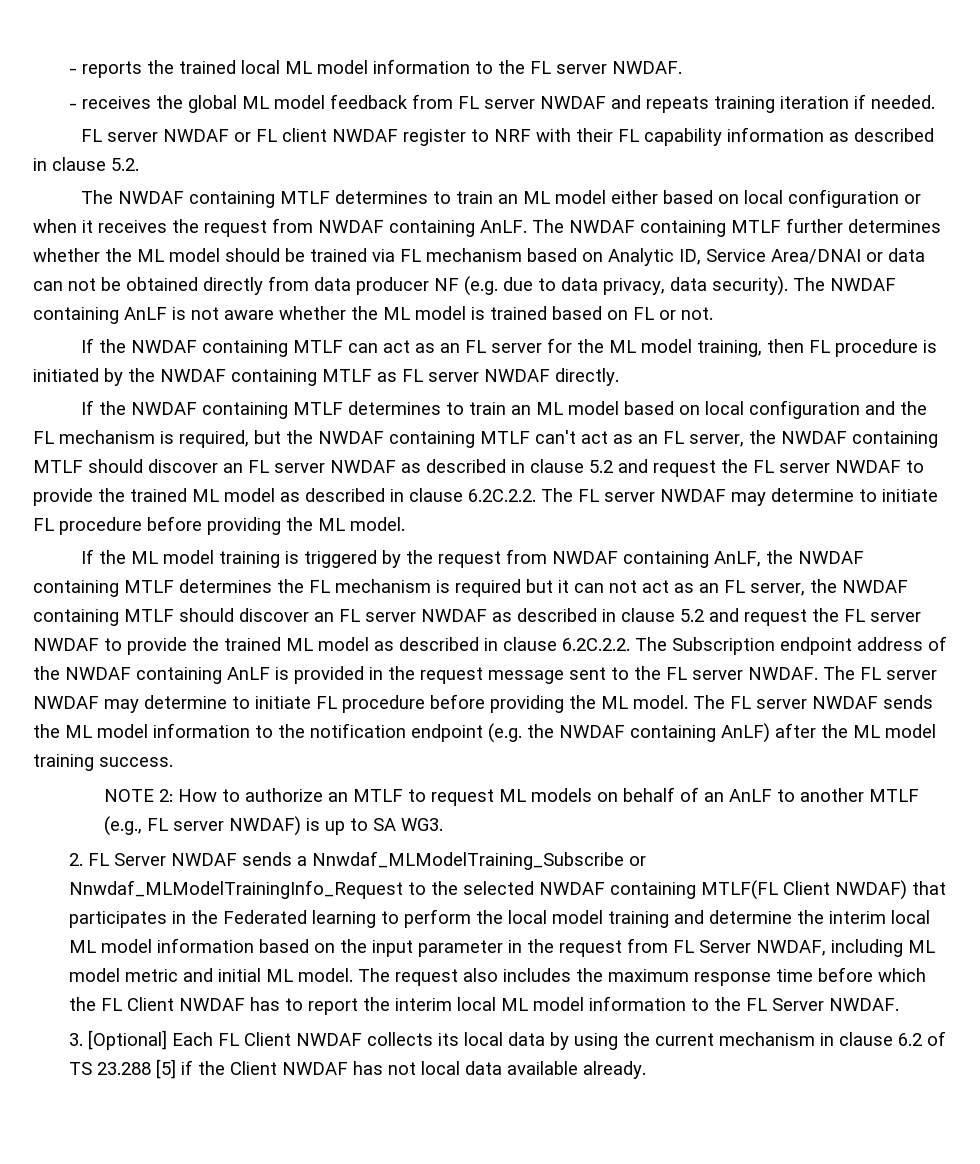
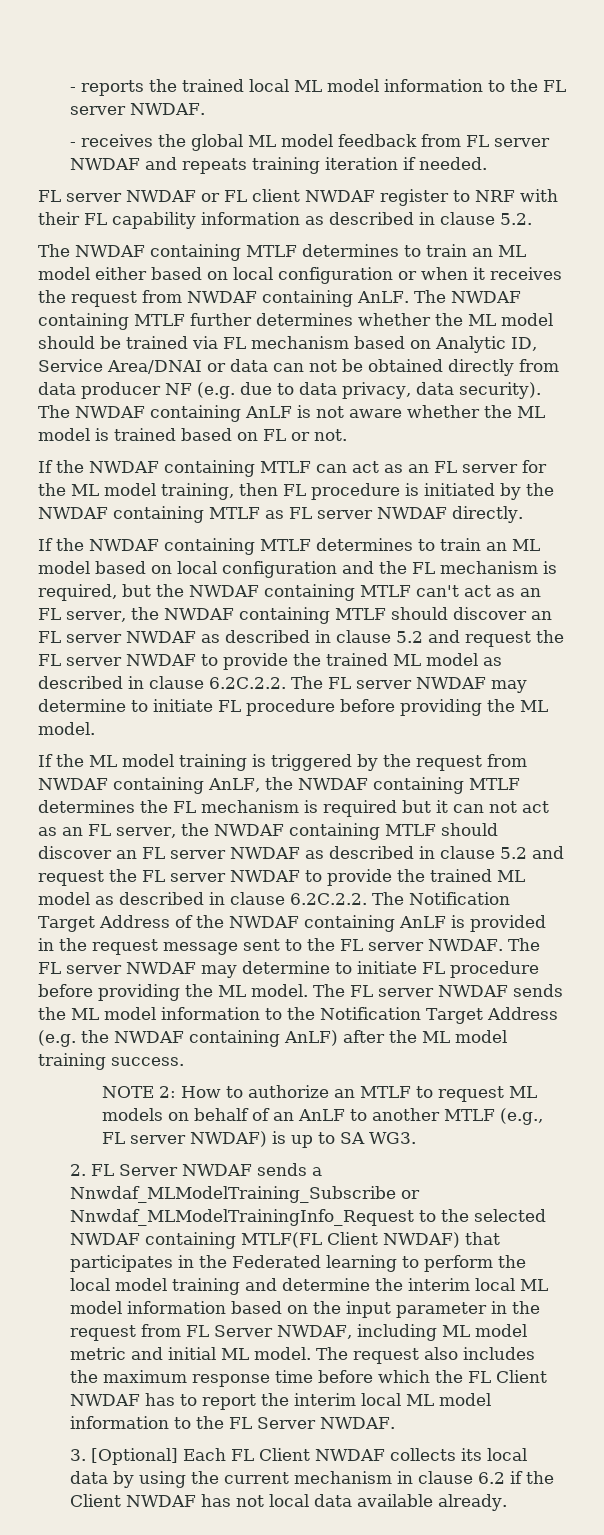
[672,637,923,655] Subscription endpoint address -> [409,892,510,905] [38,915,170,932] Notification Target Address
[310,723,483,742] notification endpoint -> [320,1007,558,1024] Notification Target Address
[926,1031,946,1046] [68,1059,176,1079] of TS 23.288 [5] -> (505, 1478) none

